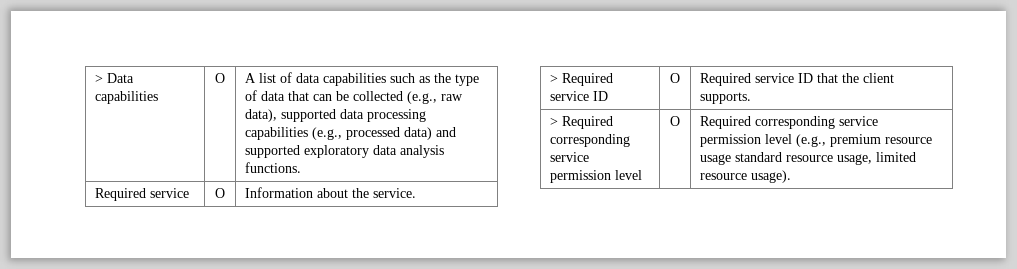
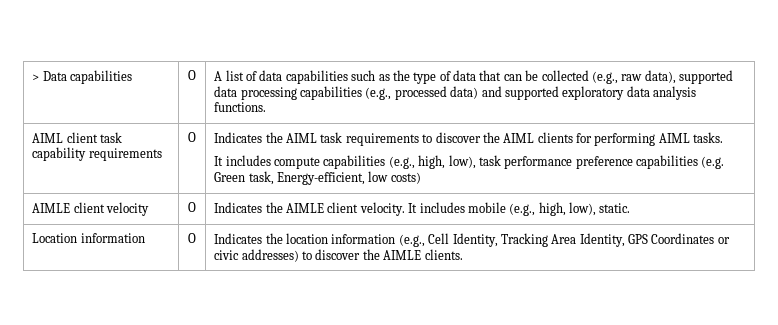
[95,188,190,201] [215,188,225,198] [245,187,417,198] [550,73,614,86] [550,91,609,101] [670,73,680,83] [700,73,895,86] [700,92,752,104] [550,116,614,129] [550,134,631,147] [550,152,590,162] [550,170,643,183] [670,116,680,126] [700,116,879,129] [700,134,933,147] [700,152,917,165] [700,170,792,183] Required service | O | Information about the service. // > Required service ID | O | Required service ID that the client supports. // > Required corresponding service permission level | O | Required corresponding service permission level (e.g., premium resource usage standard resource usage, limited resource usage). -> [32,132,123,143] [32,147,162,161] [188,132,196,142] [214,132,724,146] [214,155,725,169] [214,171,421,185] [32,202,150,216] [188,202,196,212] [214,202,631,216] [32,233,145,243] [188,233,196,243] [214,233,730,247] [214,249,463,262] AIML client task capability requirements | O | Indicates the AIML task requirements to discover the AIML clients for performing AIML tasks. // It includes compute capabilities (e.g., high, low), task performance preference capabilities (e.g. Green task, Energy-efficient, low costs) // AIMLE client velocity | O | Indicates the AIMLE client velocity. It includes mobile (e.g., high, low), static. // Location information | O | Indicates the location information (e.g., Cell Identity, Tracking Area Identity, GPS Coordinates or civic addresses) to discover the AIMLE clients.

